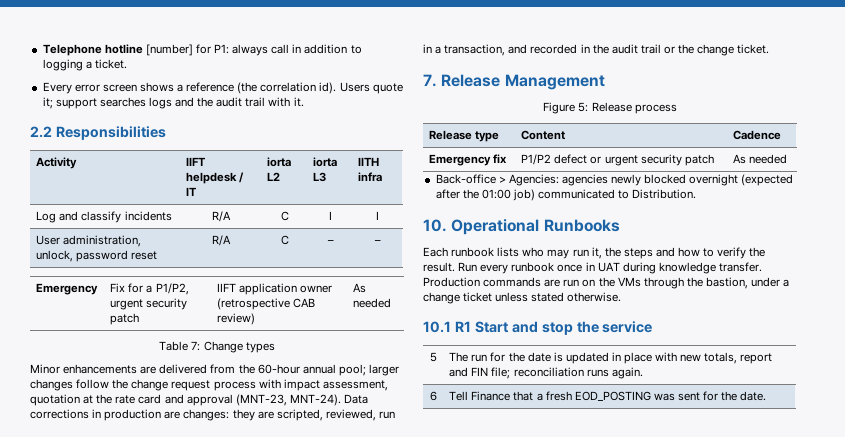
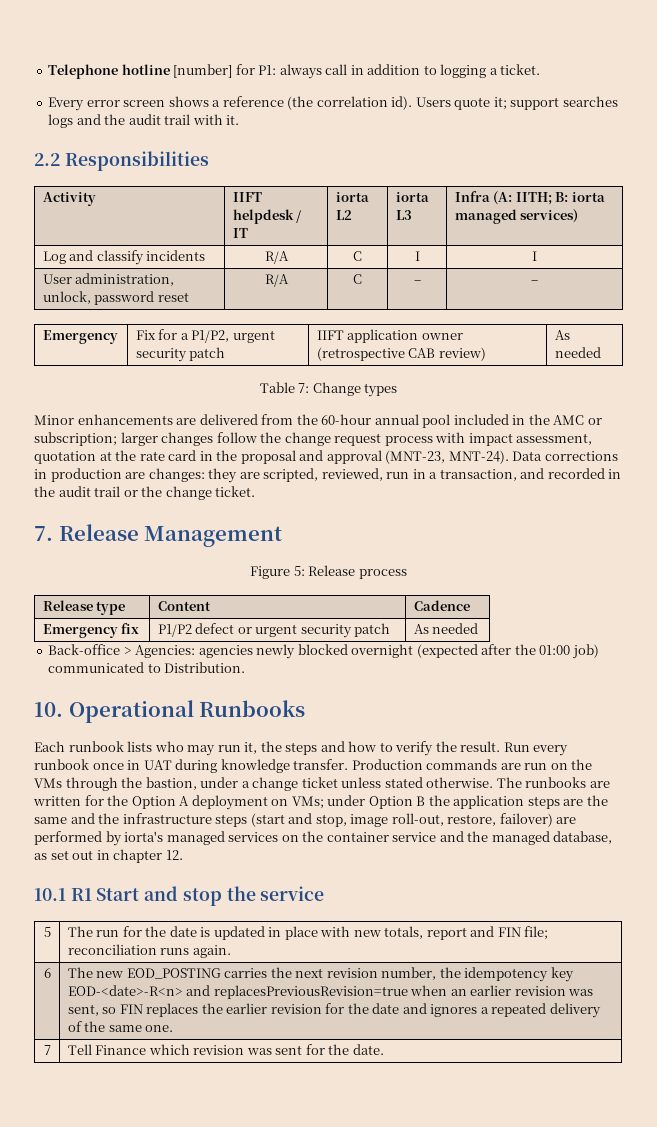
[358,157,380,166] [358,172,383,182] IITH infra -> [454,191,605,205] [454,209,579,224] Infra (A: IITH; B: iorta managed services)
[338,364,366,376] pool; -> [422,414,602,428] [34,432,117,446] pool included in the AMC or subscription;
(162, 399) none -> [199,450,296,464] in the proposal
(622, 297) none -> [496,777,610,788] [33,795,608,810] [34,813,577,827] [34,831,613,846] [34,849,183,863] The runbooks are written for the Option A deployment on VMs; under Option B the application steps are the same and the infrastructure steps (start and stop, image roll-out, restore, failover) are performed by iorta's managed services on the container service and the managed database, as set out in chapter 12.
[449,391,651,401] Tell Finance that a fresh EOD_POSTING -> [67,967,574,982] [67,985,594,999] [67,1003,601,1018] [67,1021,174,1032] [43,1045,51,1055] [67,1044,245,1055] The new EOD_POSTING carries the next revision number, the idempotency key EOD-<date>-R<n> and replacesPreviousRevision=true when an earlier revision was sent, so FIN replaces the earlier revision for the date and ignores a repeated delivery of the same one. // 7 | Tell Finance which revision

